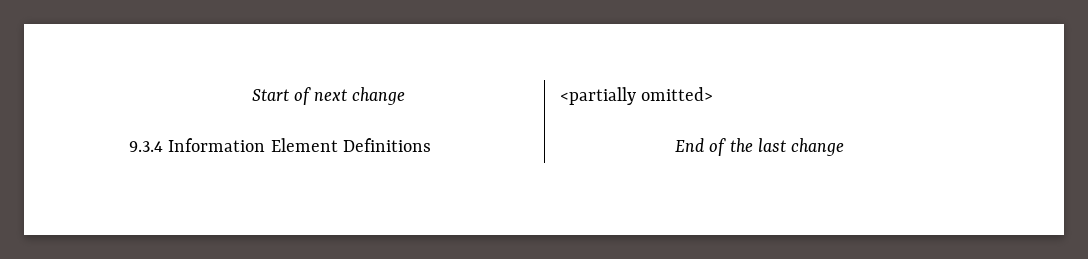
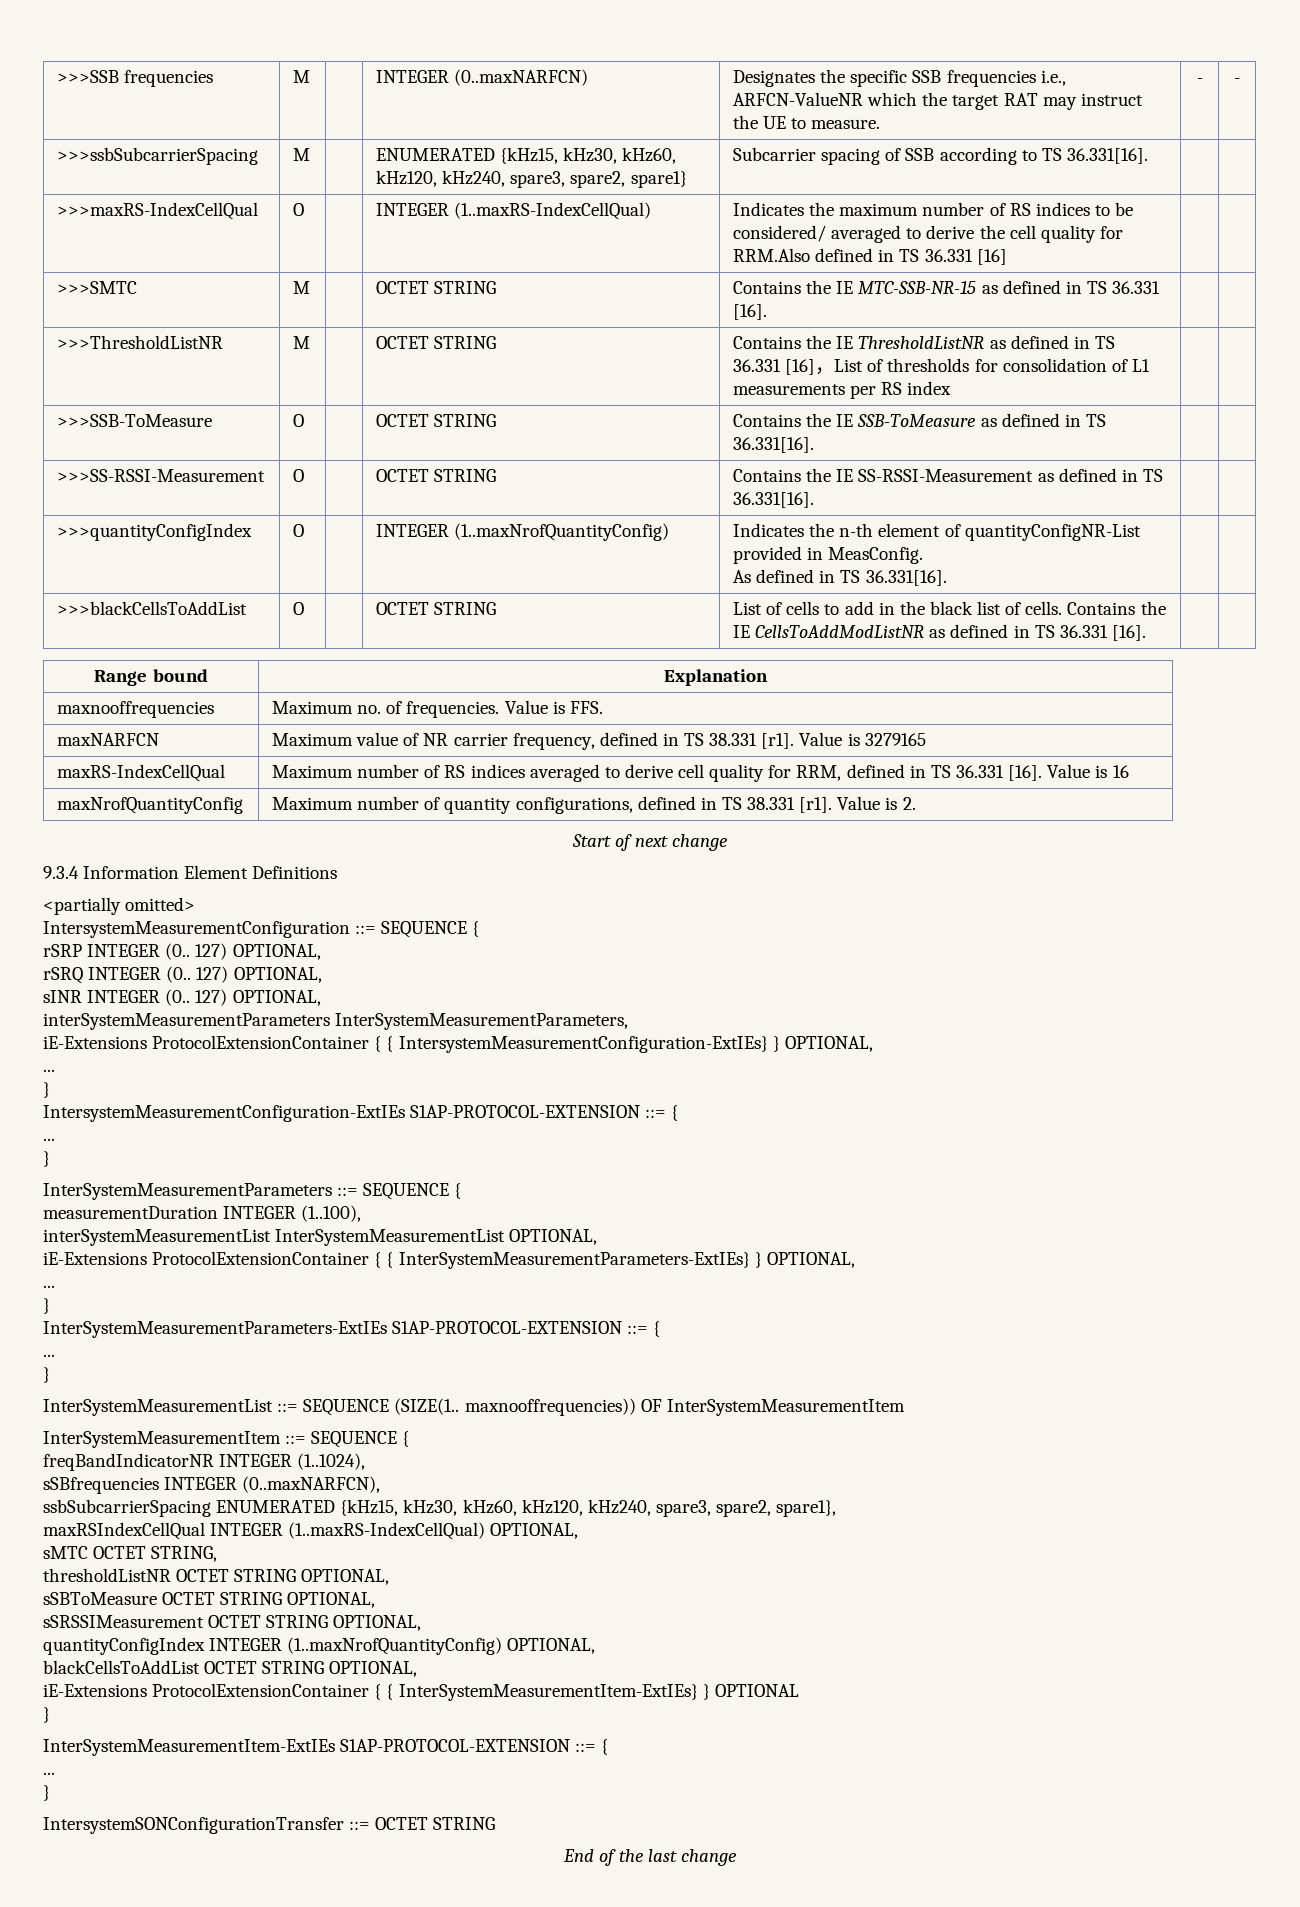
(251, 95) none -> [57,70,214,87] [293,70,311,83] [376,69,589,86] [733,69,1066,87] [733,92,1143,110] [733,115,881,129] [1196,78,1203,83] [1234,78,1240,83] [57,147,259,165] [293,148,311,161] [376,147,677,164] [376,170,687,188] [733,147,1148,165] [57,202,259,220] [293,203,305,216] [376,202,652,220] [733,202,1134,216] [733,225,1123,243] [733,248,1007,265] [57,281,138,294] [293,281,311,294] [376,281,497,294] [733,280,1161,294] [733,304,768,320] [57,335,224,349] [293,336,311,349] [376,336,497,349] [733,335,1115,349] [733,358,1150,375] [733,381,952,399] [57,414,213,427] [293,414,305,427] [376,414,497,427] [733,413,1106,427] [733,437,815,453] [57,469,266,482] [293,469,305,482] [376,469,497,482] [733,468,1163,482] [733,492,815,508] [57,523,253,541] [293,524,305,537] [376,523,670,541] [733,523,1141,541] [733,546,924,564] [733,569,947,586] [57,601,248,615] [293,602,305,615] [376,602,497,615] [733,601,1166,615] [733,624,1146,641] [94,669,208,686] [663,669,768,686] [57,701,215,718] [272,700,603,718] [57,733,160,746] [272,732,926,750] [57,764,226,782] [272,764,1129,782] [57,797,244,814] [272,796,916,814] >>>SSB frequencies | M | | INTEGER (0..maxNARFCN) | Designates the specific SSB frequencies i.e., ARFCN-ValueNR which the target RAT may instruct the UE to measure. | - | - // >>>ssbSubcarrierSpacing | M | | ENUMERATED {kHz15, kHz30, kHz60, kHz120, kHz240, spare3, spare2, spare1} | Subcarrier spacing of SSB according to TS 36.331[16]. | | // >>>maxRS-IndexCellQual | O | | INTEGER (1..maxRS-IndexCellQual) | Indicates the maximum number of RS indices to be considered/ averaged to derive the cell quality for RRM.Also defined in TS 36.331 [16] | | // >>>SMTC | M | | OCTET STRING | Contains the IE MTC-SSB-NR-15 as defined in TS 36.331 [16]. | | // >>>ThresholdListNR | M | | OCTET STRING | Contains the IE ThresholdListNR as defined in TS 36.331 [16]，List of thresholds for consolidation of L1 measurements per RS index | | // >>>SSB-ToMeasure | O | | OCTET STRING | Contains the IE SSB-ToMeasure as defined in TS 36.331[16]. | | // >>>SS-RSSI-Measurement | O | | OCTET STRING | Contains the IE SS-RSSI-Measurement as defined in TS 36.331[16]. | | // >>>quantityConfigIndex | O | | INTEGER (1..maxNrofQuantityConfig) | Indicates the n-th element of quantityConfigNR-List provided in MeasConfig. // As defined in TS 36.331[16]. | | // >>>blackCellsToAddList | O | | OCTET STRING | List of cells to add in the black list of cells. Contains the IE CellsToAddModListNR as defined in TS 36.331 [16]. | | // Range bound | Explanation // maxnooffrequencies | Maximum no. of frequencies. Value is FFS. // maxNARFCN | Maximum value of NR carrier frequency, defined in TS 38.331 [r1]. Value is 3279165 // maxRS-IndexCellQual | Maximum number of RS indices averaged to derive cell quality for RRM, defined in TS 36.331 [16]. Value is 16 // maxNrofQuantityConfig | Maximum number of quantity configurations, defined in TS 38.331 [r1]. Value is 2. //
(714, 94) none -> [43,921,480,938] [43,943,321,960] [43,966,322,984] [43,989,321,1006] [43,1013,629,1030] [43,1035,873,1053] [43,1069,55,1072] [43,1082,50,1098] [43,1105,679,1122] [43,1138,55,1141] [43,1151,50,1167] [43,1183,462,1200] [43,1205,362,1222] [43,1229,598,1246] [43,1251,855,1269] [43,1285,55,1288] [43,1298,50,1314] [43,1321,661,1338] [43,1354,55,1357] [43,1367,50,1383] [43,1398,905,1416] [43,1431,410,1448] [43,1453,366,1471] [43,1476,381,1494] [43,1499,837,1517] [43,1522,579,1540] [43,1546,218,1562] [43,1568,390,1585] [43,1592,376,1608] [43,1615,422,1631] [43,1637,596,1655] [43,1660,418,1677] [43,1683,799,1701] [43,1707,50,1723] [43,1739,609,1756] [43,1772,55,1775] [43,1785,50,1801] [43,1817,496,1834] // IntersystemMeasurementConfiguration ::= SEQUENCE { // rSRP INTEGER (0.. 127) OPTIONAL, // rSRQ INTEGER (0.. 127) OPTIONAL, // sINR INTEGER (0.. 127) OPTIONAL, // interSystemMeasurementParameters InterSystemMeasurementParameters, // iE-Extensions ProtocolExtensionContainer { { IntersystemMeasurementConfiguration-ExtIEs} } OPTIONAL, // ... // } // IntersystemMeasurementConfiguration-ExtIEs S1AP-PROTOCOL-EXTENSION ::= { // ... // } // InterSystemMeasurementParameters ::= SEQUENCE { // measurementDuration INTEGER (1..100), // interSystemMeasurementList InterSystemMeasurementList OPTIONAL, // iE-Extensions ProtocolExtensionContainer { { InterSystemMeasurementParameters-ExtIEs} } OPTIONAL, // ... // } // InterSystemMeasurementParameters-ExtIEs S1AP-PROTOCOL-EXTENSION ::= { // ... // } // InterSystemMeasurementList ::= SEQUENCE (SIZE(1.. maxnooffrequencies)) OF InterSystemMeasurementItem // InterSystemMeasurementItem ::= SEQUENCE { // freqBandIndicatorNR INTEGER (1..1024), // sSBfrequencies INTEGER (0..maxNARFCN), // ssbSubcarrierSpacing ENUMERATED {kHz15, kHz30, kHz60, kHz120, kHz240, spare3, spare2, spare1}, // maxRSIndexCellQual INTEGER (1..maxRS-IndexCellQual) OPTIONAL, // sMTC OCTET STRING, // thresholdListNR OCTET STRING OPTIONAL, // sSBToMeasure OCTET STRING OPTIONAL, // sSRSSIMeasurement OCTET STRING OPTIONAL, // quantityConfigIndex INTEGER (1..maxNrofQuantityConfig) OPTIONAL, // blackCellsToAddList OCTET STRING OPTIONAL, // iE-Extensions ProtocolExtensionContainer { { InterSystemMeasurementItem-ExtIEs} } OPTIONAL // } // InterSystemMeasurementItem-ExtIEs S1AP-PROTOCOL-EXTENSION ::= { // ... // } // IntersystemSONConfigurationTransfer ::= OCTET STRING

